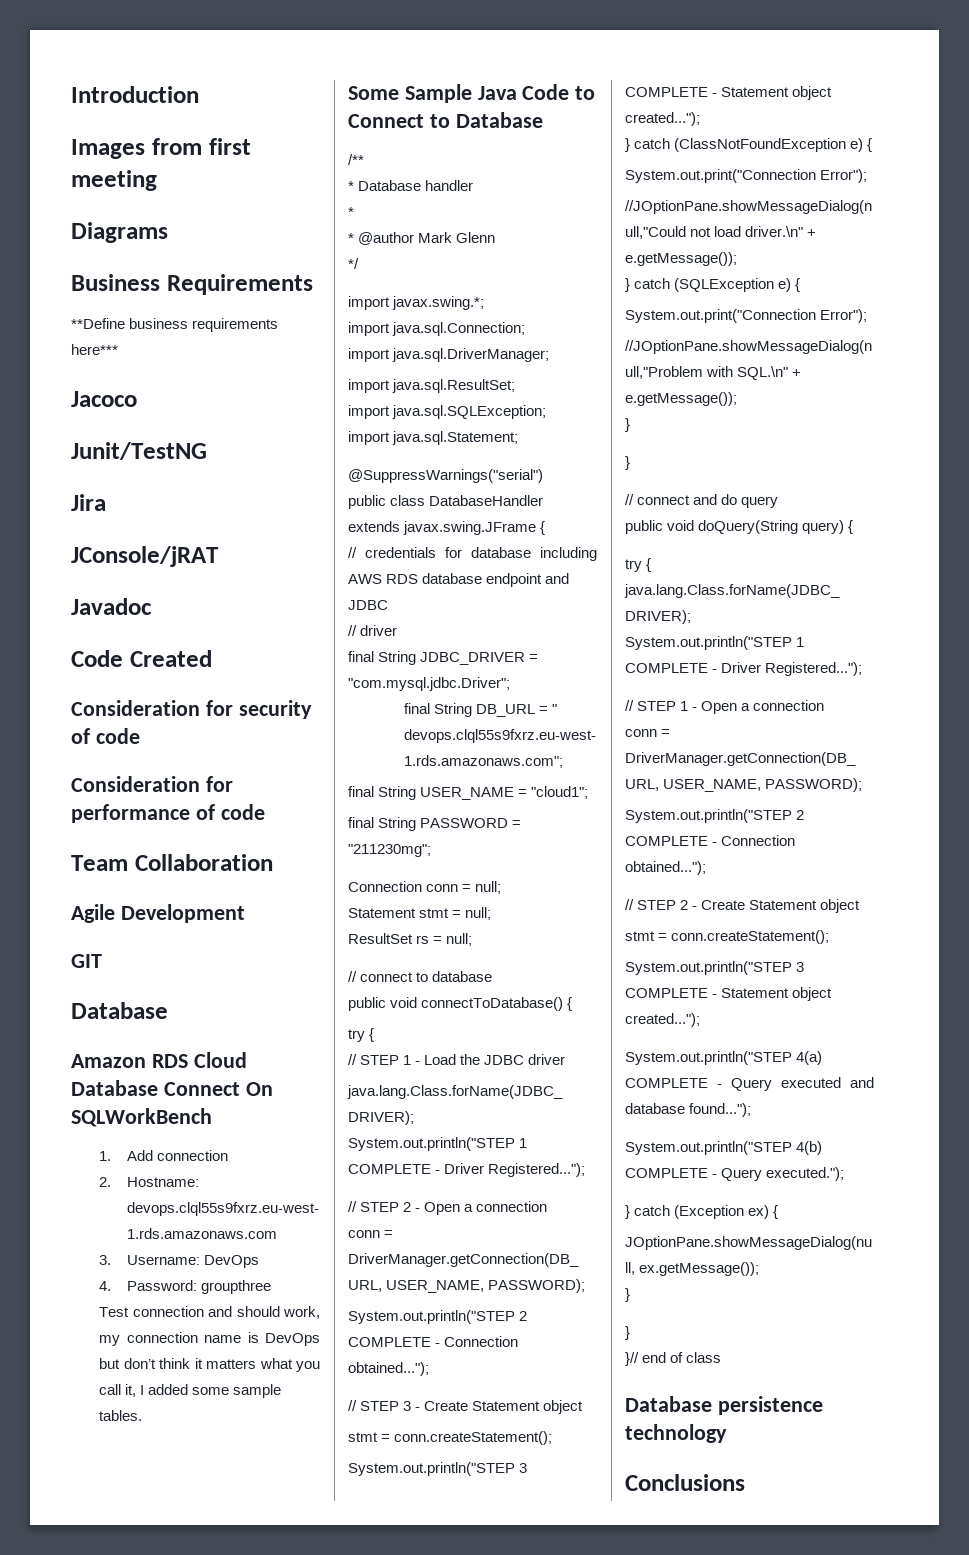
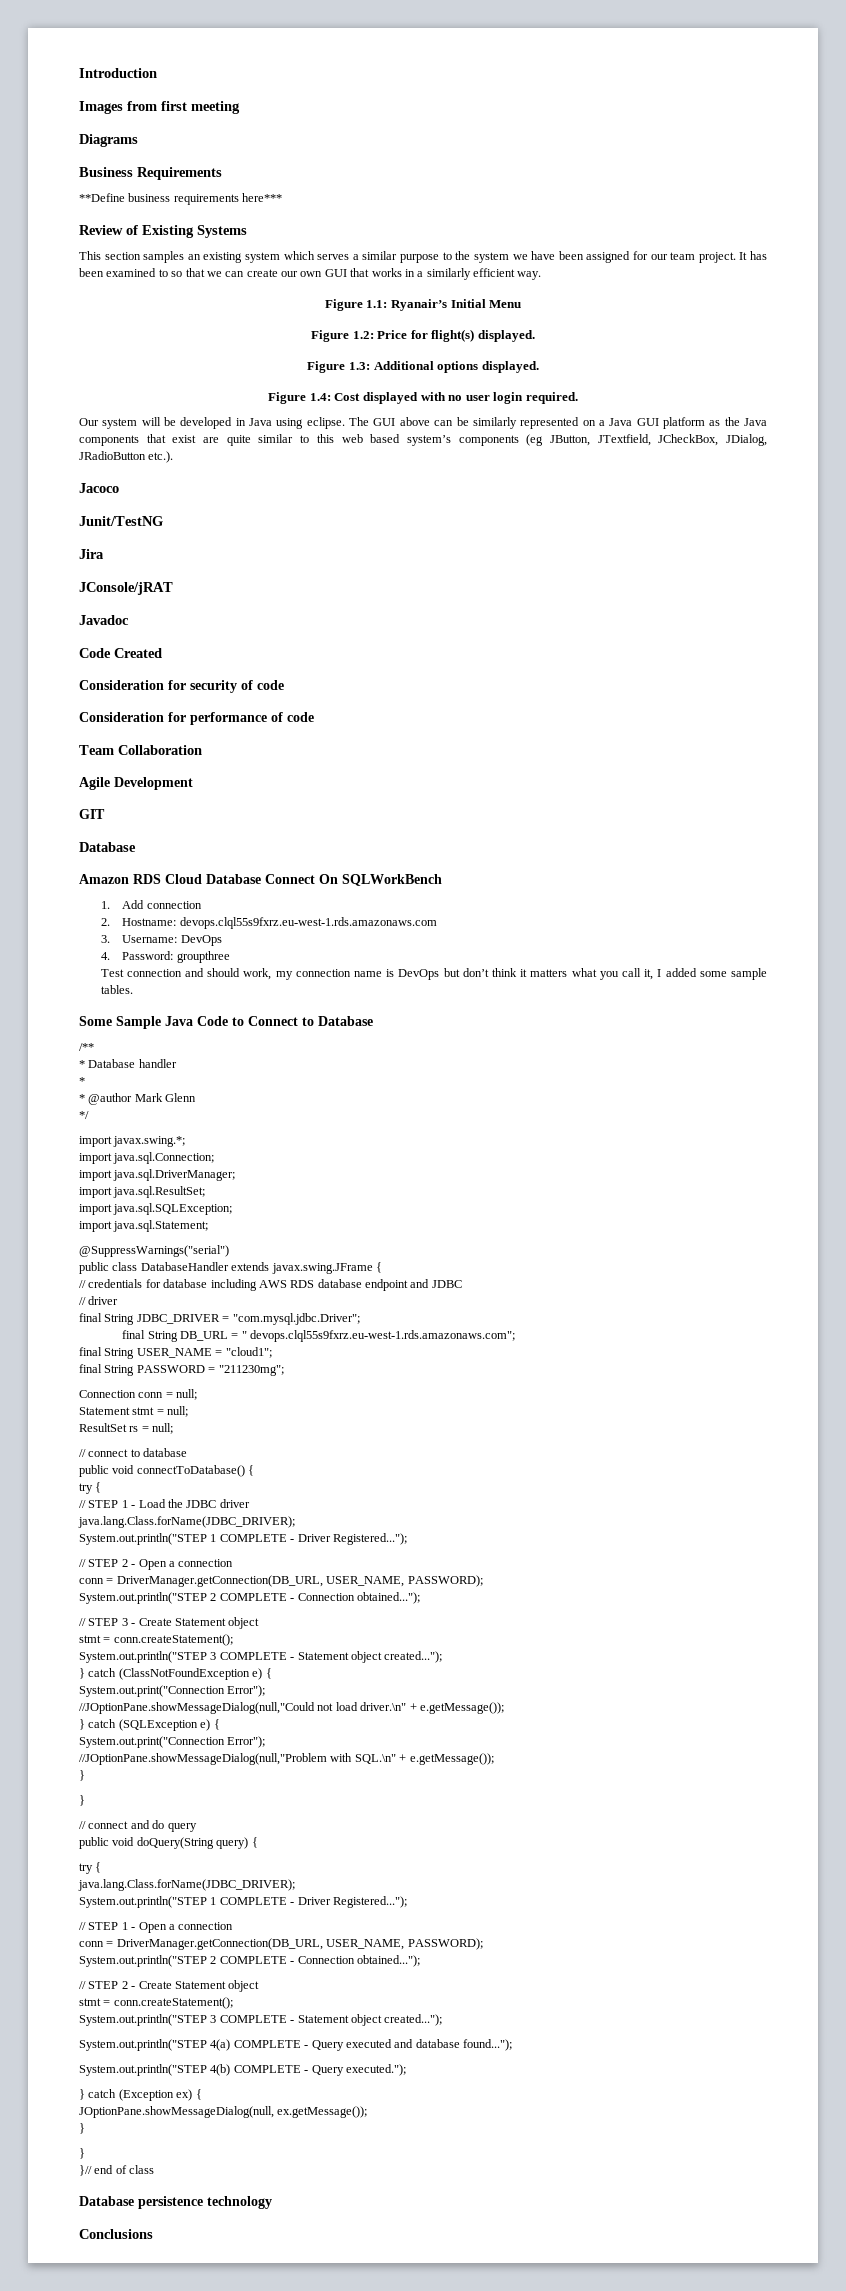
(118, 349) none -> [79,225,247,238] [79,251,767,263] [79,268,542,280] [324,299,522,311] [311,329,535,342] [307,361,539,373] [268,392,578,404] [79,417,767,429] [79,434,767,446] [79,451,174,463] // Review of Existing Systems // This section samples an existing system which serves a similar purpose to the system we have been assigned for our team project. It has been examined to so that we can create our own GUI that works in a similarly efficient way. // Figure 1.1: Ryanair’s Initial Menu // Figure 1.2: Price for flight(s) displayed. // Figure 1.3: Additional options displayed. // Figure 1.4: Cost displayed with no user login required. // Our system will be developed in Java using eclipse. The GUI above can be similarly represented on a Java GUI platform as the Java components that exist are quite similar to this web based system’s components (eg JButton, JTextfield, JCheckBox, JDialog, JRadioButton etc.).

